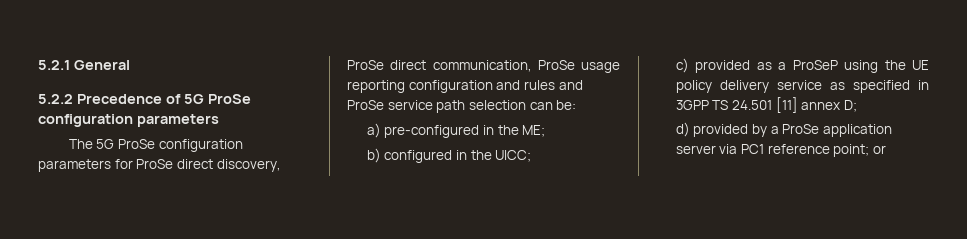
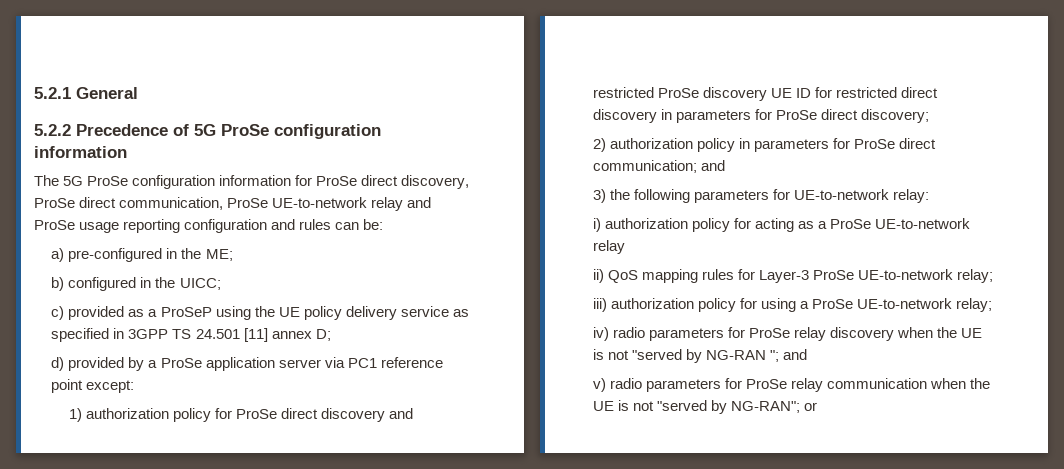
[136,114,219,127] parameters -> [34,146,127,158] information
[38,159,111,172] parameters -> [219,175,292,186] information
(575, 65) none -> [272,197,432,211] [34,220,75,230] UE-to-network relay and ProSe
[558,80,583,90] [347,100,526,113] and ProSe service path selection -> (332, 224) none
[833,144,870,157] point; -> [51,379,135,393] [68,408,413,422] [592,87,938,101] [592,109,929,123] [592,138,936,152] [592,160,725,173] [592,189,929,203] [592,218,971,232] [592,240,625,254] [592,269,994,283] [592,298,993,312] [592,327,983,341] [592,349,807,363] [592,378,991,392] [592,400,800,414] point except: // 1) authorization policy for ProSe direct discovery and restricted ProSe discovery UE ID for restricted direct discovery in parameters for ProSe direct discovery; // 2) authorization policy in parameters for ProSe direct communication; and // 3) the following parameters for UE-to-network relay: // i) authorization policy for acting as a ProSe UE-to-network relay // ii) QoS mapping rules for Layer-3 ProSe UE-to-network relay; // iii) authorization policy for using a ProSe UE-to-network relay; // iv) radio parameters for ProSe relay discovery when the UE is not "served by NG-RAN "; and // v) radio parameters for ProSe relay communication when the UE is not "served by NG-RAN";

